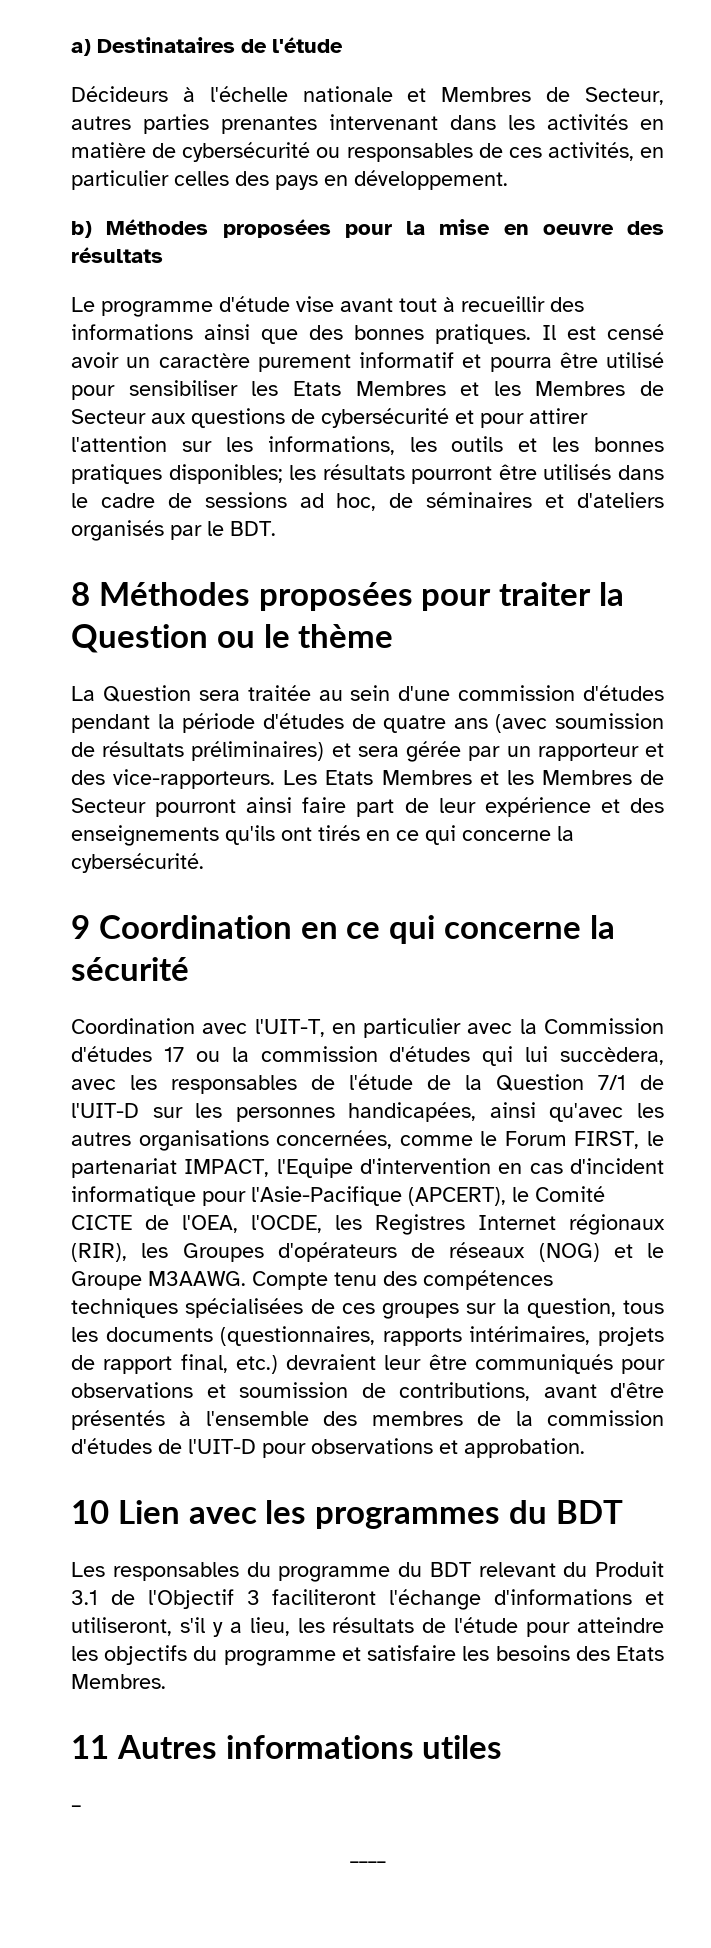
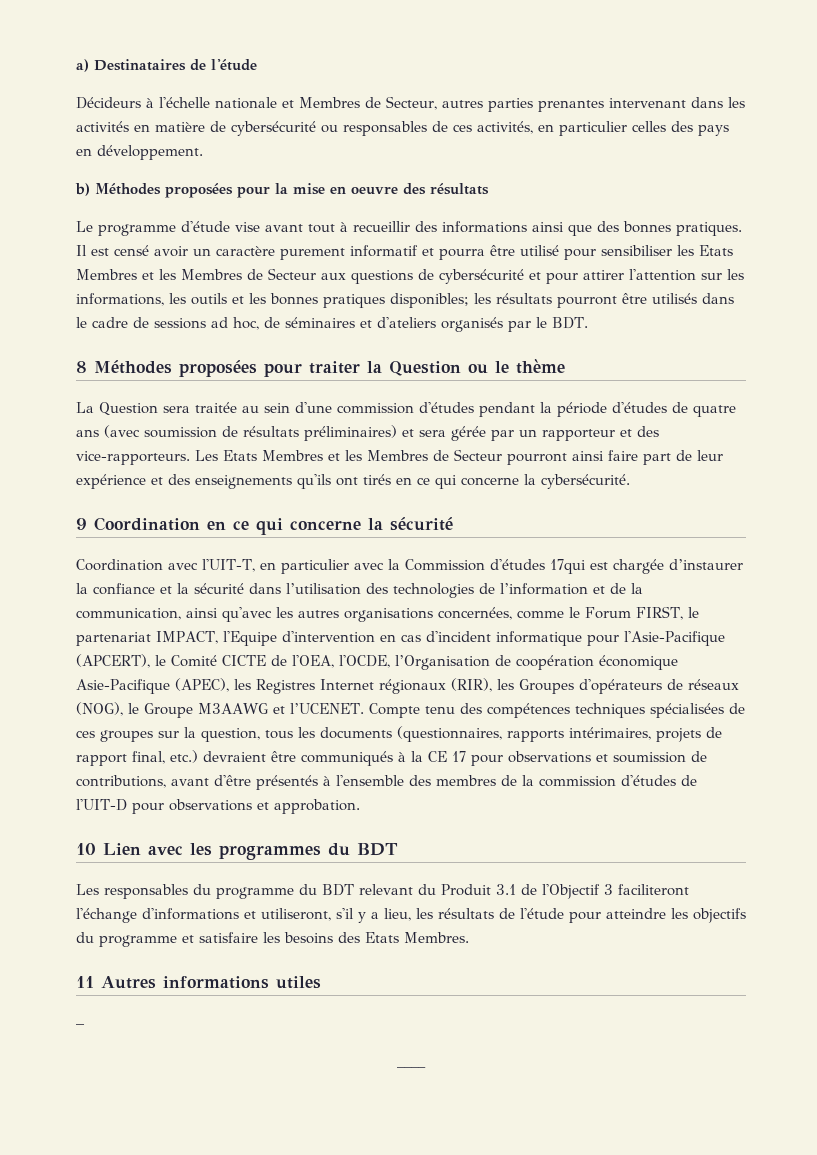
[163,1046,664,1066] [71,1074,664,1094] [71,1102,477,1122] 17 ou la commission d'études qui lui succèdera, avec les responsables de l'étude de la Question 7/1 de l'UIT-D sur les personnes handicapées, -> [549,559,743,574] [76,583,643,598] [76,608,181,620] 17qui est chargée d’instaurer la confiance et la sécurité dans l’utilisation des technologies de l’information et de la communication,
(322, 1224) none -> [395,655,678,670] [76,678,229,694] l’Organisation de coopération économique Asie-Pacifique (APEC),
[538,1243,664,1262] [71,1271,246,1290] (NOG) et le Groupe M3AAWG. -> [76,702,364,718] (NOG), le Groupe M3AAWG et l’UCENET.
[384,1355,422,1370] leur -> (266, 756) none
(613, 1364) none -> [398,751,466,762] à la CE 17

